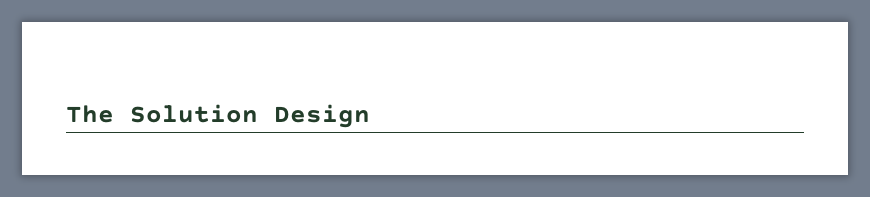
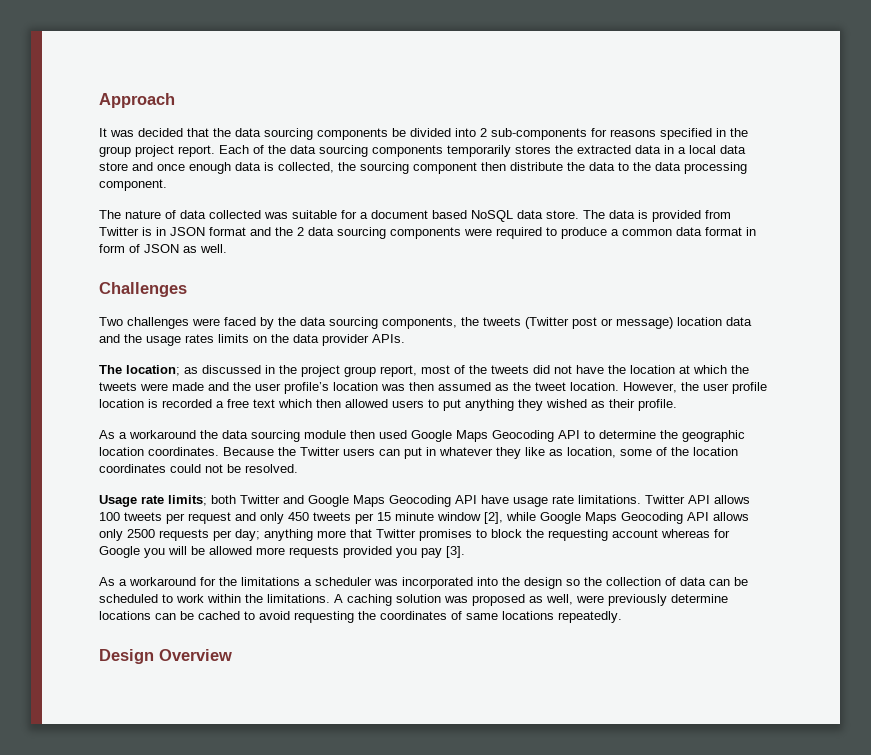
[66,104,370,128] The Solution Design -> [99,93,175,108] [99,128,748,140] [99,145,746,157] [99,162,747,174] [99,179,167,191] [99,210,731,222] [99,227,756,239] [99,244,227,253] [99,282,187,297] [99,317,752,329] [99,334,405,346] [99,365,749,377] [99,382,767,394] [99,399,677,411] [99,430,745,442] [99,447,738,459] [99,464,298,473] [99,495,750,507] [99,512,749,524] [99,529,730,541] [99,546,465,558] [99,577,748,589] [99,594,728,606] [99,611,622,623] [99,649,232,664] Approach // It was decided that the data sourcing components be divided into 2 sub-components for reasons specified in the group project report. Each of the data sourcing components temporarily stores the extracted data in a local data store and once enough data is collected, the sourcing component then distribute the data to the data processing component. // The nature of data collected was suitable for a document based NoSQL data store. The data is provided from Twitter is in JSON format and the 2 data sourcing components were required to produce a common data format in form of JSON as well. // Challenges // Two challenges were faced by the data sourcing components, the tweets (Twitter post or message) location data and the usage rates limits on the data provider APIs. // The location; as discussed in the project group report, most of the tweets did not have the location at which the tweets were made and the user profile’s location was then assumed as the tweet location. However, the user profile location is recorded a free text which then allowed users to put anything they wished as their profile. // As a workaround the data sourcing module then used Google Maps Geocoding API to determine the geographic location coordinates. Because the Twitter users can put in whatever they like as location, some of the location coordinates could not be resolved. // Usage rate limits; both Twitter and Google Maps Geocoding API have usage rate limitations. Twitter API allows 100 tweets per request and only 450 tweets per 15 minute window [2], while Google Maps Geocoding API allows only 2500 requests per day; anything more that Twitter promises to block the requesting account whereas for Google you will be allowed more requests provided you pay [3]. // As a workaround for the limitations a scheduler was incorporated into the design so the collection of data can be scheduled to work within the limitations. A caching solution was proposed as well, were previously determine locations can be cached to avoid requesting the coordinates of same locations repeatedly. // Design Overview

